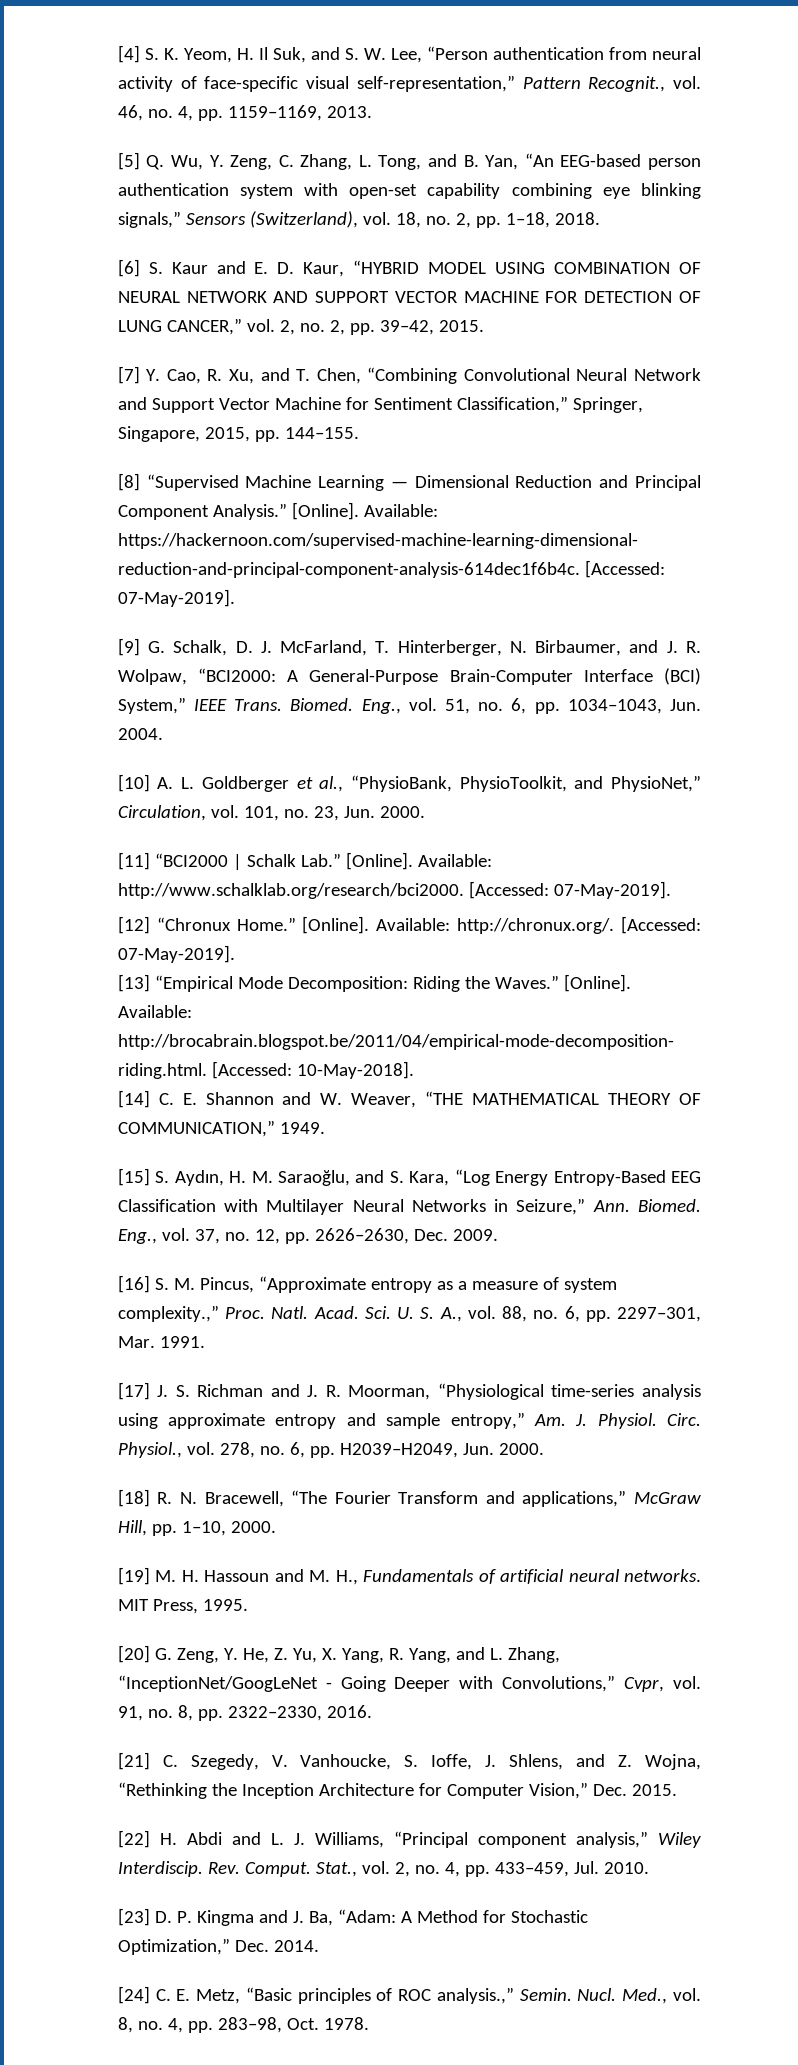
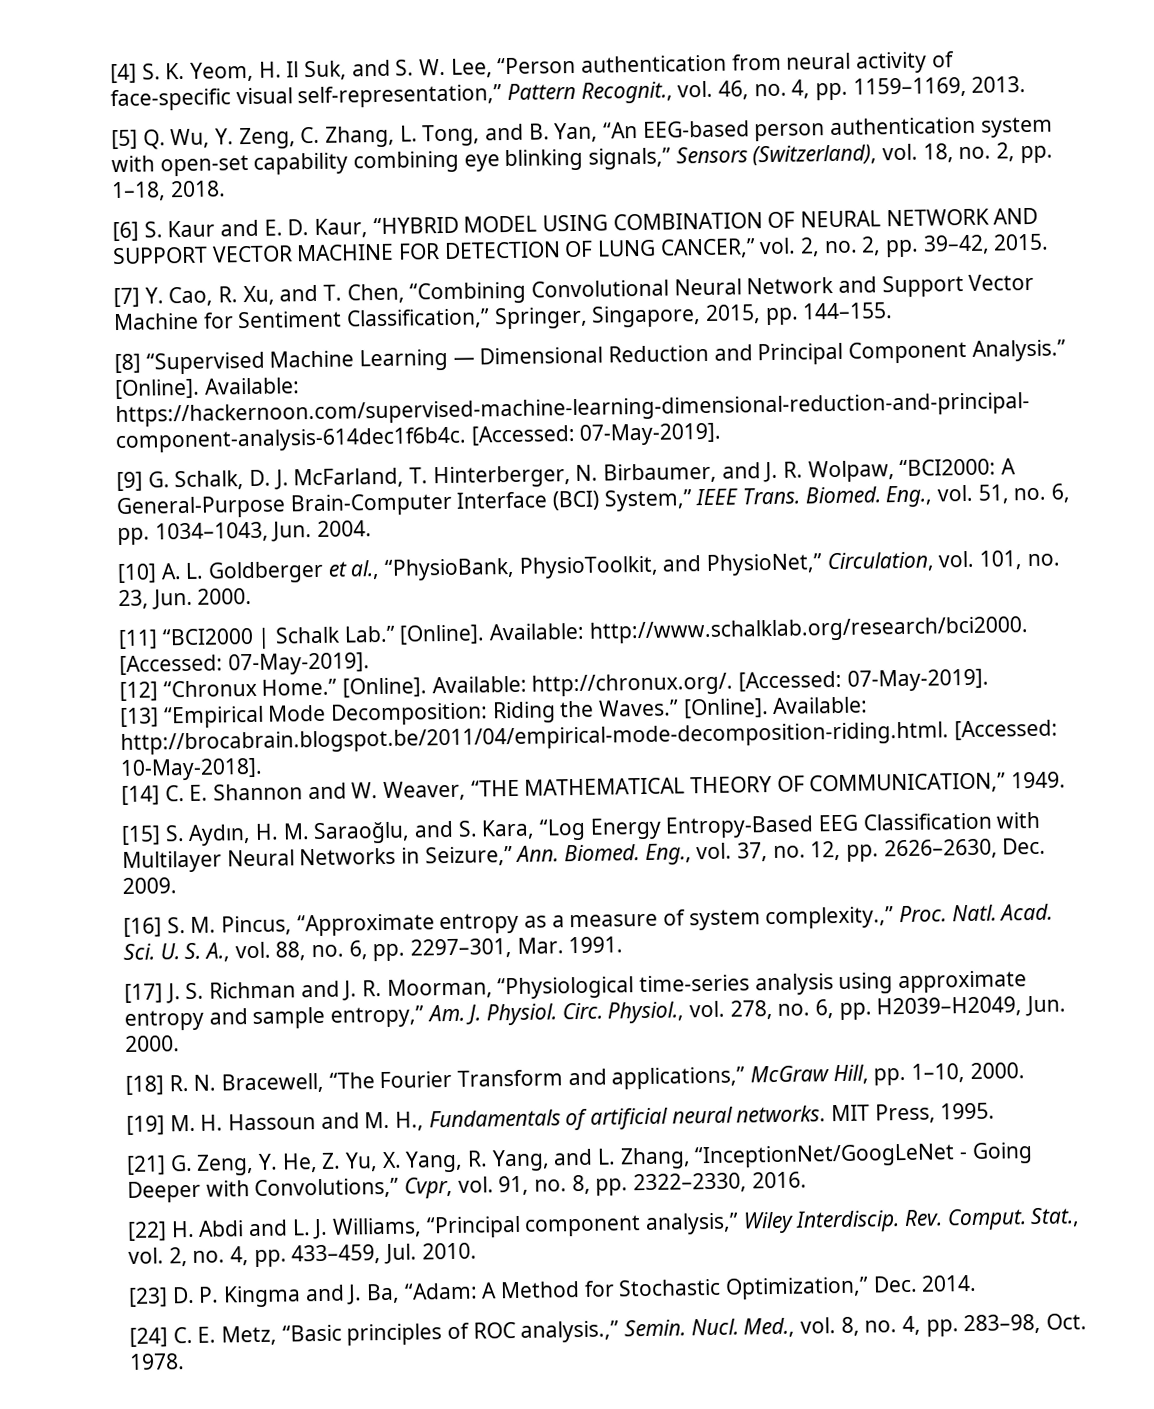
[117,1645,150,1663] [20] -> [125,1155,166,1175] [21]
[117,1752,701,1770] [117,1782,677,1799] // [21] C. Szegedy, V. Vanhoucke, S. Ioffe, J. Shlens, and Z. Wojna, “Rethinking the Inception Architecture for Computer Vision,” Dec. 2015. -> (807, 1180) none

